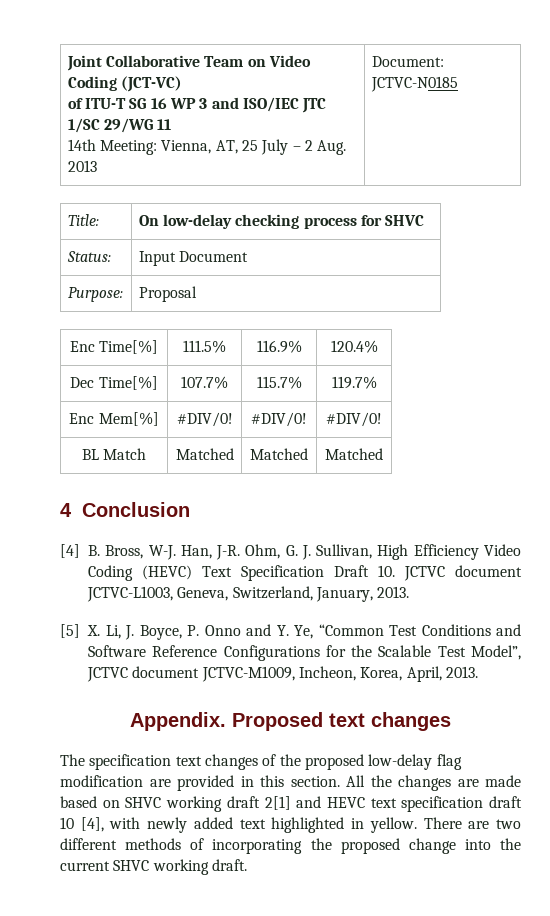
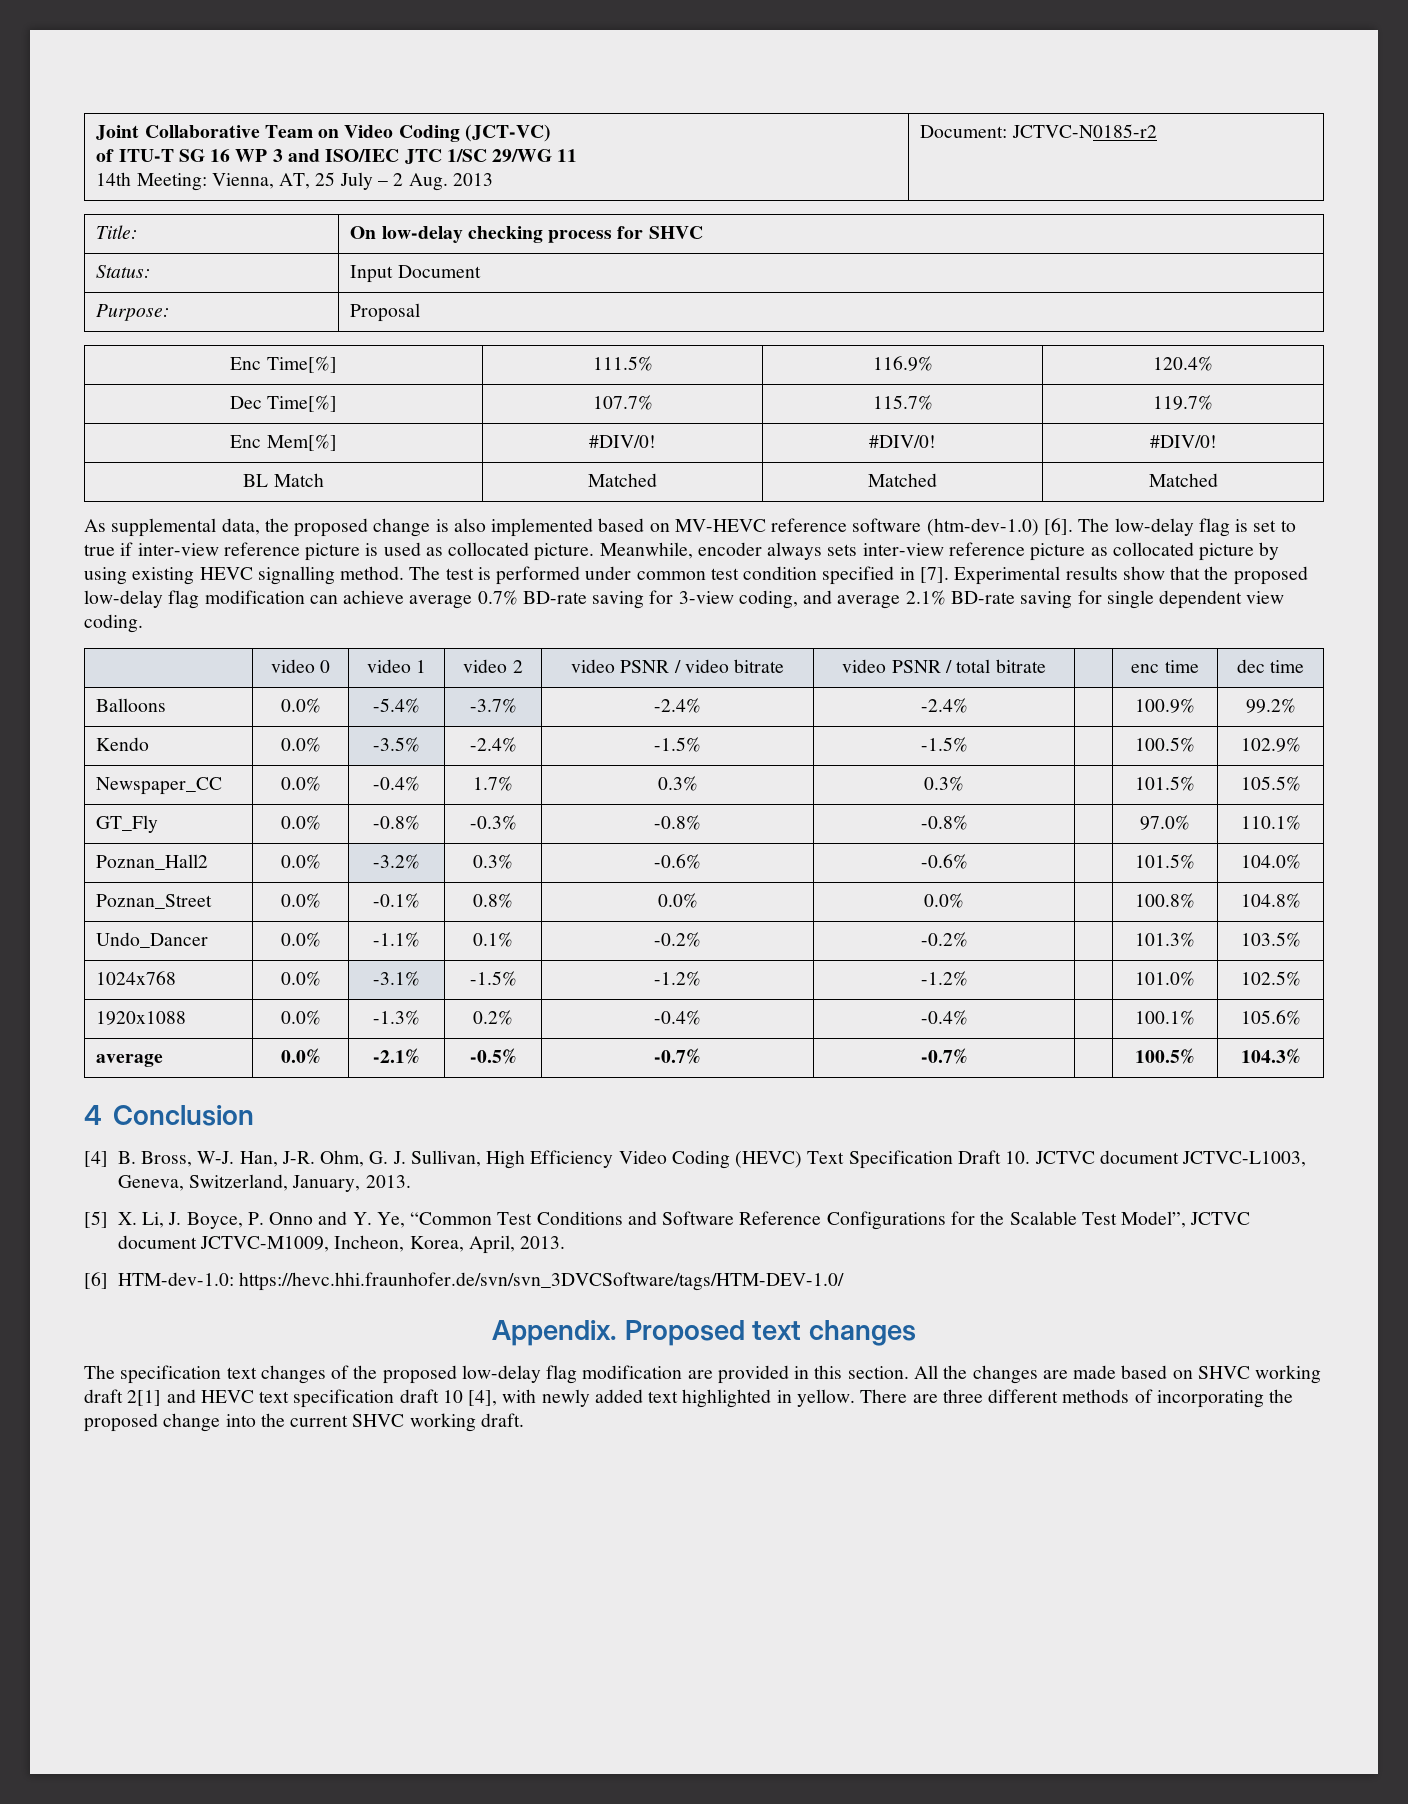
[370,76,458,92] JCTVC-N0185 -> [1011,124,1157,138] JCTVC-N0185-r2
(383, 454) none -> [84,518,1296,537] [84,542,1280,561] [84,566,1308,585] [84,590,1285,609] [84,614,143,633] [270,659,331,673] [366,659,427,673] [463,659,523,673] [570,659,785,673] [842,659,1046,673] [1131,660,1199,673] [1236,659,1305,673] [96,698,167,712] [280,698,321,713] [373,698,420,713] [469,698,517,713] [654,698,701,713] [920,698,968,713] [1135,698,1195,713] [1245,698,1296,713] [96,737,150,751] [280,737,321,752] [373,737,420,752] [469,737,517,752] [654,737,701,752] [920,737,968,752] [1135,737,1195,752] [1240,737,1301,752] [96,777,223,795] [280,776,321,791] [373,776,420,791] [473,776,513,791] [657,776,698,791] [924,776,964,791] [1135,776,1195,791] [1240,776,1301,791] [96,815,159,833] [280,815,321,830] [373,815,420,830] [469,815,517,830] [654,815,701,830] [920,815,968,830] [1140,815,1190,830] [1240,815,1301,830] [96,854,209,870] [280,854,321,869] [373,854,420,869] [473,854,513,869] [654,854,701,869] [920,854,968,869] [1135,854,1195,869] [1240,854,1301,869] [96,894,213,909] [280,893,321,908] [373,893,420,908] [473,893,513,908] [657,893,698,908] [924,893,964,908] [1135,893,1195,908] [1240,893,1301,908] [96,932,209,948] [280,932,321,947] [373,932,420,947] [473,932,513,947] [654,932,701,947] [920,932,968,947] [1135,932,1195,947] [1240,932,1301,947] [96,971,177,985] [280,971,321,986] [373,971,420,986] [469,971,517,986] [654,971,701,986] [920,971,968,986] [1135,971,1195,986] [1240,971,1301,986] [96,1011,187,1025] [280,1010,321,1025] [373,1010,420,1025] [473,1010,513,1025] [654,1010,701,1025] [920,1010,968,1025] [1135,1010,1195,1025] [1240,1010,1301,1025] [96,1054,164,1067] [280,1048,321,1064] [373,1048,420,1064] [469,1048,517,1064] [654,1048,701,1064] [920,1048,968,1064] [1135,1048,1195,1064] [1240,1048,1301,1064] // As supplemental data, the proposed change is also implemented based on MV-HEVC reference software (htm-dev-1.0) [6]. The low-delay flag is set to true if inter-view reference picture is used as collocated picture. Meanwhile, encoder always sets inter-view reference picture as collocated picture by using existing HEVC signalling method. The test is performed under common test condition specified in [7]. Experimental results show that the proposed low-delay flag modification can achieve average 0.7% BD-rate saving for 3-view coding, and average 2.1% BD-rate saving for single dependent view coding. // | video 0 | video 1 | video 2 | video PSNR / video bitrate | video PSNR / total bitrate | | enc time | dec time // Balloons | 0.0% | -5.4% | -3.7% | -2.4% | -2.4% | | 100.9% | 99.2% // Kendo | 0.0% | -3.5% | -2.4% | -1.5% | -1.5% | | 100.5% | 102.9% // Newspaper_CC | 0.0% | -0.4% | 1.7% | 0.3% | 0.3% | | 101.5% | 105.5% // GT_Fly | 0.0% | -0.8% | -0.3% | -0.8% | -0.8% | | 97.0% | 110.1% // Poznan_Hall2 | 0.0% | -3.2% | 0.3% | -0.6% | -0.6% | | 101.5% | 104.0% // Poznan_Street | 0.0% | -0.1% | 0.8% | 0.0% | 0.0% | | 100.8% | 104.8% // Undo_Dancer | 0.0% | -1.1% | 0.1% | -0.2% | -0.2% | | 101.3% | 103.5% // 1024x768 | 0.0% | -3.1% | -1.5% | -1.2% | -1.2% | | 101.0% | 102.5% // 1920x1088 | 0.0% | -1.3% | 0.2% | -0.4% | -0.4% | | 100.1% | 105.6% // average | 0.0% | -2.1% | -0.5% | -0.7% | -0.7% | | 100.5% | 104.3%
(478, 672) none -> [84,1272,845,1291] // [6] HTM-dev-1.0: https://hevc.hhi.fraunhofer.de/svn/svn_3DVCSoftware/tags/HTM-DEV-1.0/
[496,819,522,829] two -> [942,1389,983,1403] three

